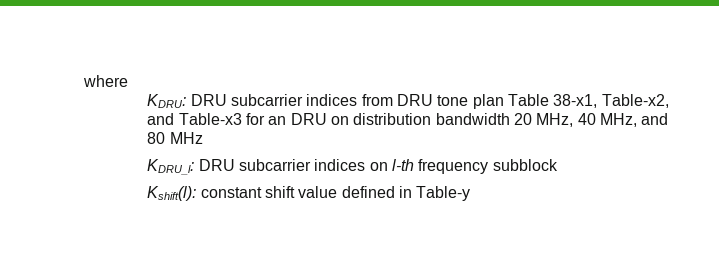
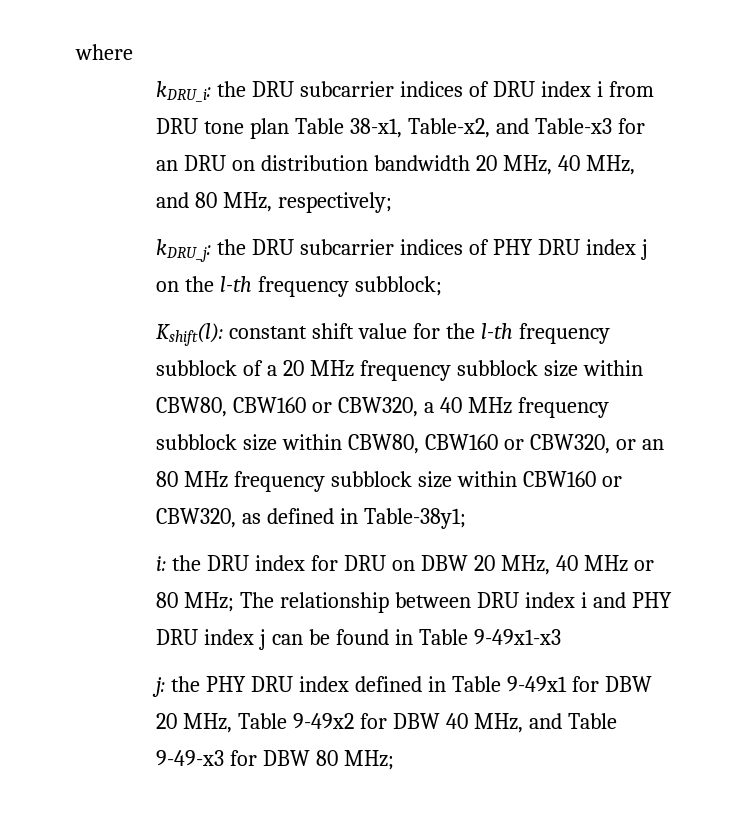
[147,94,358,108] KDRU: DRU subcarrier indices -> [156,81,603,102] kDRU_i: the DRU subcarrier indices of DRU index i
[169,132,203,144] [147,159,558,175] MHz // KDRU_l: DRU subcarrier indices on l-th frequency subblock -> [223,192,393,213] [156,239,648,262] [156,276,442,297] MHz, respectively; // kDRU_j: the DRU subcarrier indices of PHY DRU index j on the l-th frequency subblock;
[341,186,471,201] defined in Table-y -> [412,323,610,344] [156,360,643,381] [156,397,609,418] [156,434,664,454] [156,471,622,492] [156,508,466,529] [156,555,654,575] [156,592,672,613] [156,629,561,650] [152,676,652,697] [156,713,617,733] [156,750,394,770] for the l-th frequency subblock of a 20 MHz frequency subblock size within CBW80, CBW160 or CBW320, a 40 MHz frequency subblock size within CBW80, CBW160 or CBW320, or an 80 MHz frequency subblock size within CBW160 or CBW320, as defined in Table-38y1; // i: the DRU index for DRU on DBW 20 MHz, 40 MHz or 80 MHz; The relationship between DRU index i and PHY DRU index j can be found in Table 9-49x1-x3 // j: the PHY DRU index defined in Table 9-49x1 for DBW 20 MHz, Table 9-49x2 for DBW 40 MHz, and Table 9-49-x3 for DBW 80 MHz;

